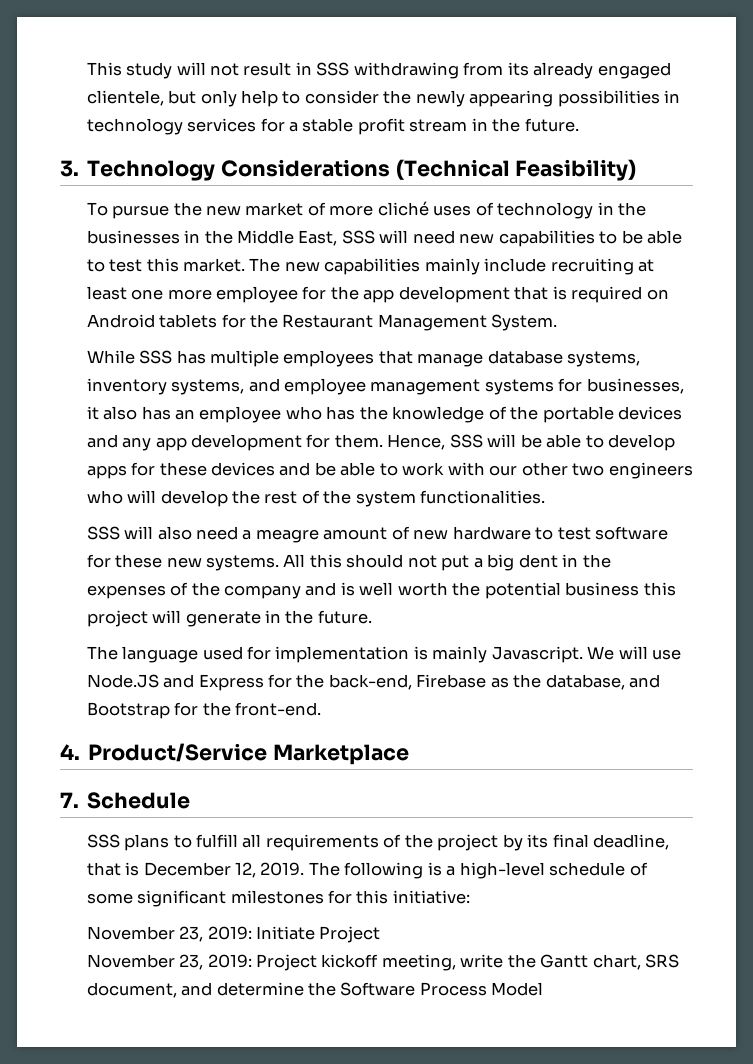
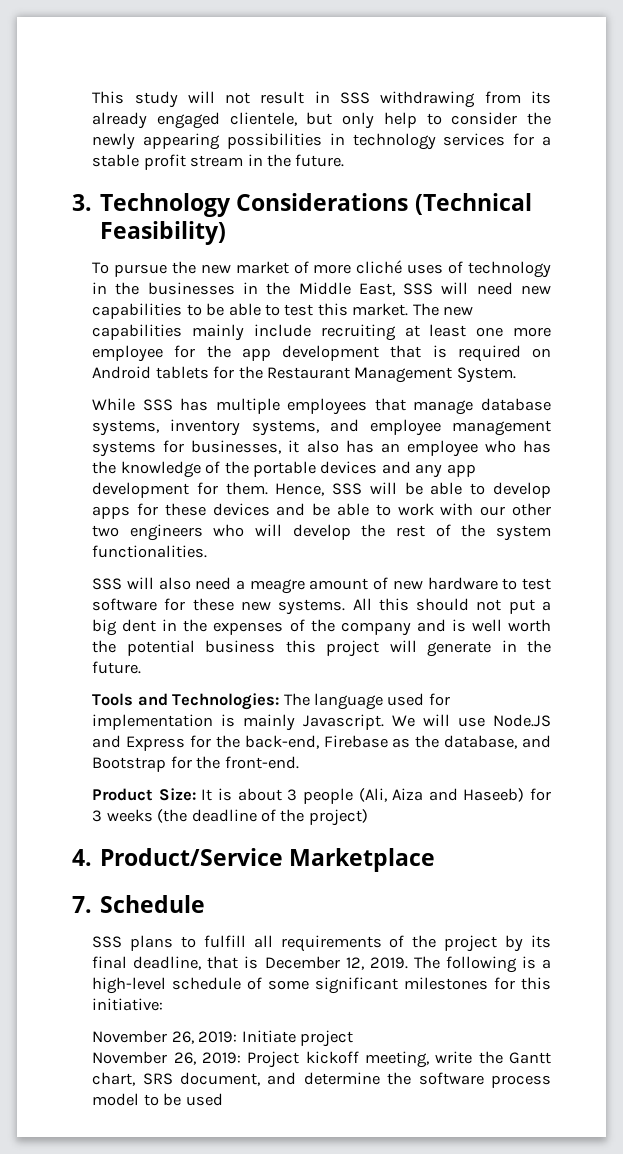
(372, 617) none -> [92,693,280,710] Tools and Technologies:
(322, 709) none -> [92,788,551,804] [92,809,368,826] // Product Size: It is about 3 people (Ali, Aiza and Haseeb) for 3 weeks (the deadline of the project)
[179,926,204,942] 23, -> [171,1031,194,1044] 26,
[319,926,381,943] [86,954,204,970] Project // November 23, -> [300,1030,354,1047] [92,1051,196,1065] project // November 26,
[340,982,544,996] Software Process Model -> [418,1072,551,1088] [92,1093,223,1106] software process model to be used

